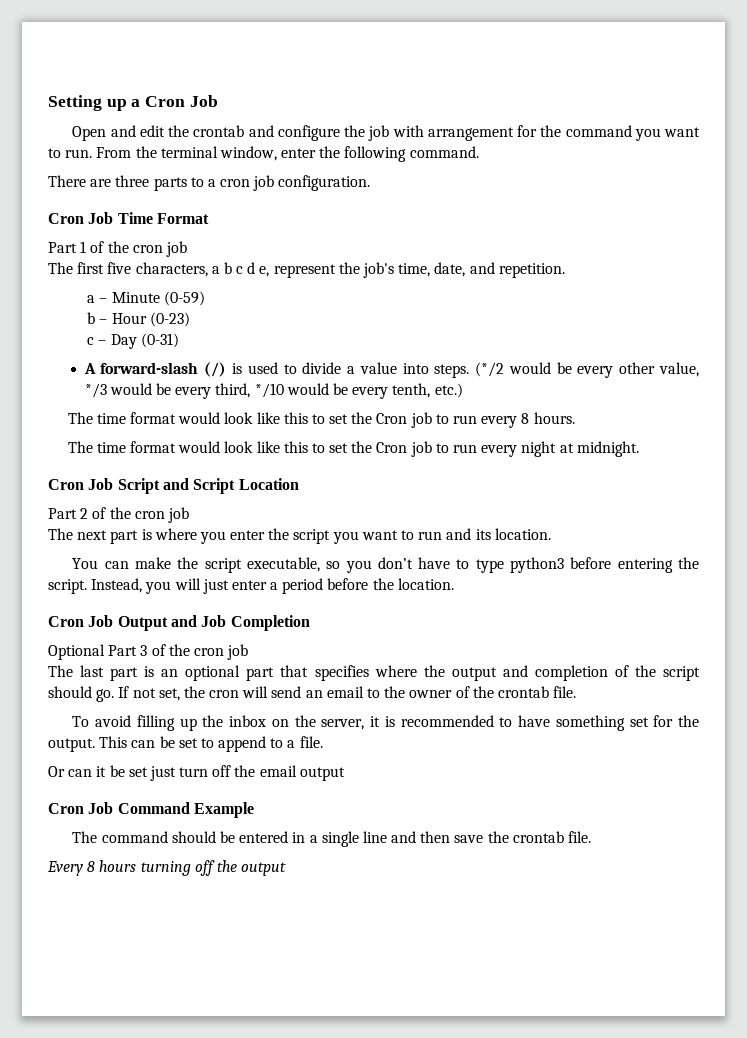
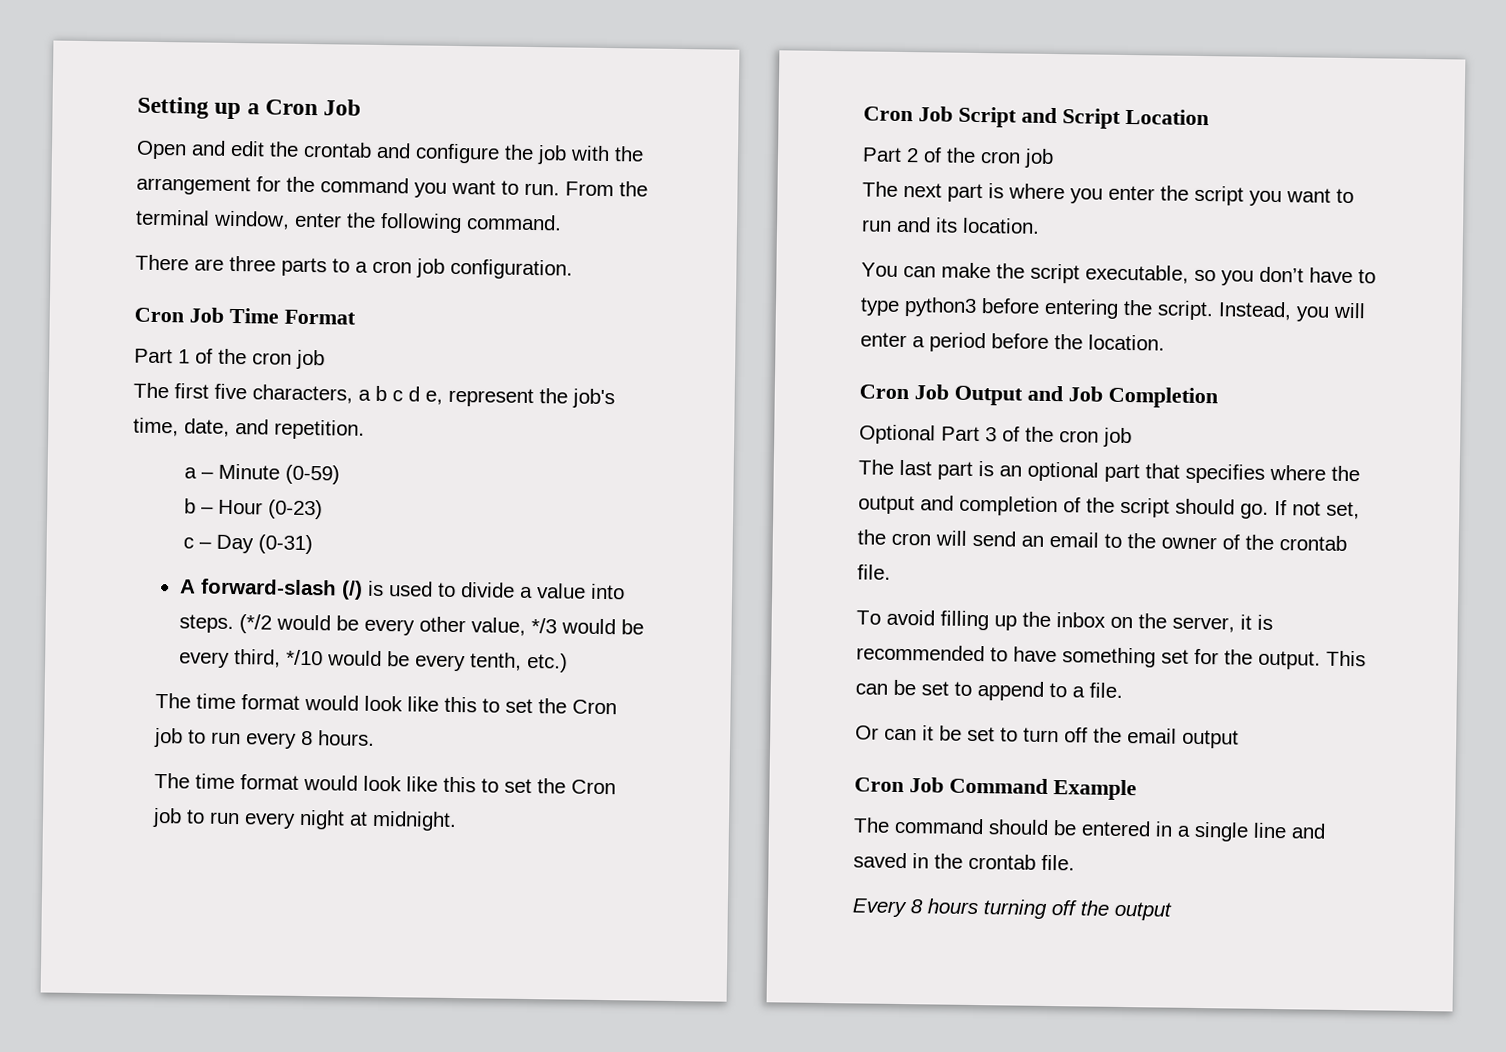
(424, 131) none -> [614,146,644,162] the
[202,579,229,594] just -> (1366, 310) none
[149,766,176,781] just -> [1000,727,1018,742] to
[420,831,484,843] then save -> [853,852,929,869] saved in

